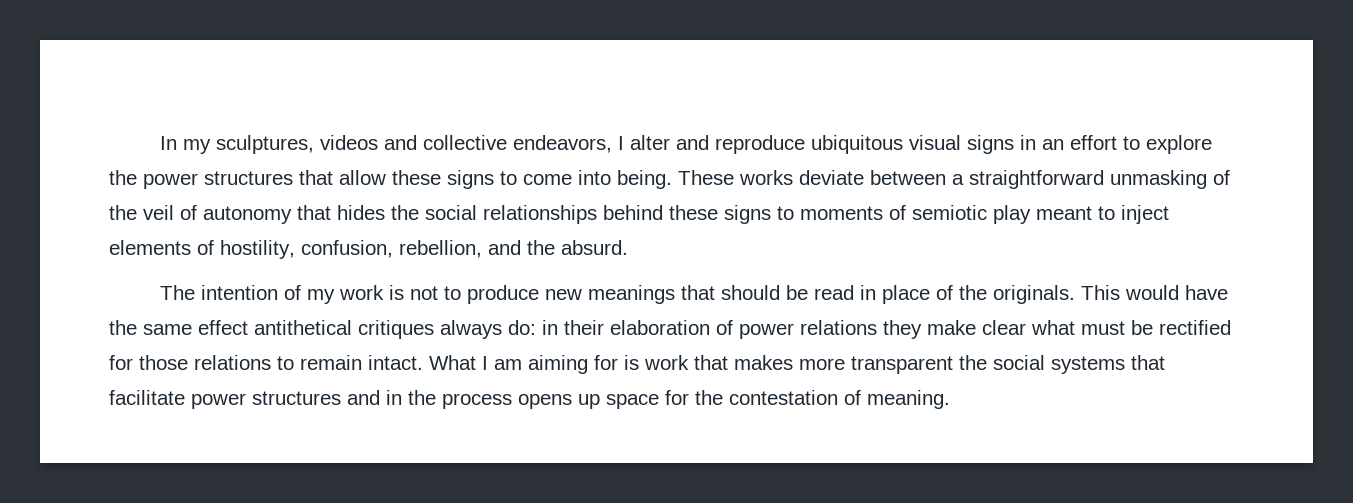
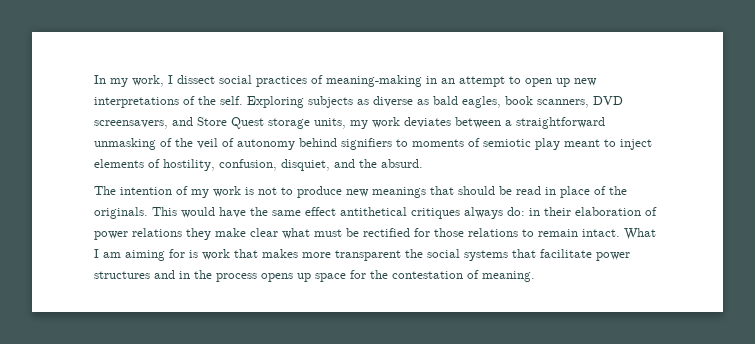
[216,135,1213,154] [109,170,864,189] sculptures, videos and collective endeavors, I alter and reproduce ubiquitous visual signs in an effort to explore the power structures that allow these signs to come into being. These works deviate -> [132,75,597,87] [94,96,623,108] [94,117,451,129] work, I dissect social practices of meaning-making in an attempt to open up new interpretations of the self. Exploring subjects as diverse as bald eagles, book scanners, DVD screensavers, and Store Quest storage units, my work deviates
[297,205,771,224] that hides the social relationships behind these signs -> [299,138,392,150] behind signifiers
[399,240,482,258] rebellion, -> [281,159,330,171] disquiet,

